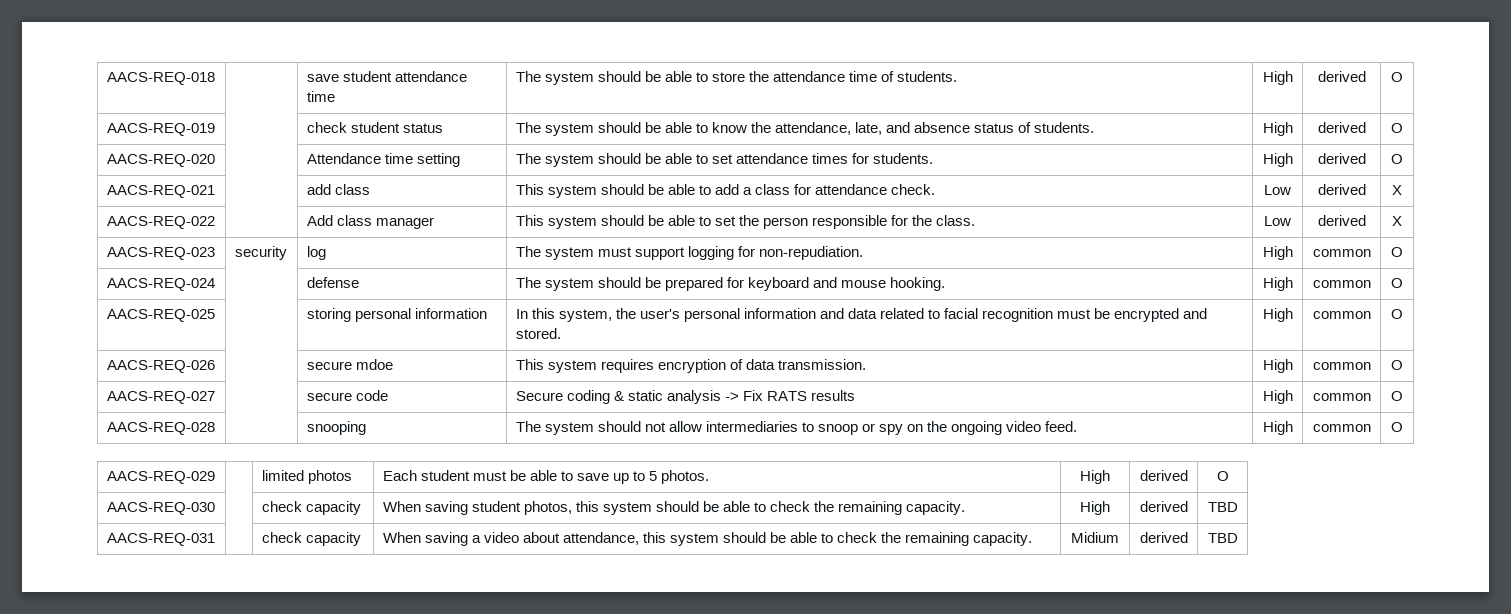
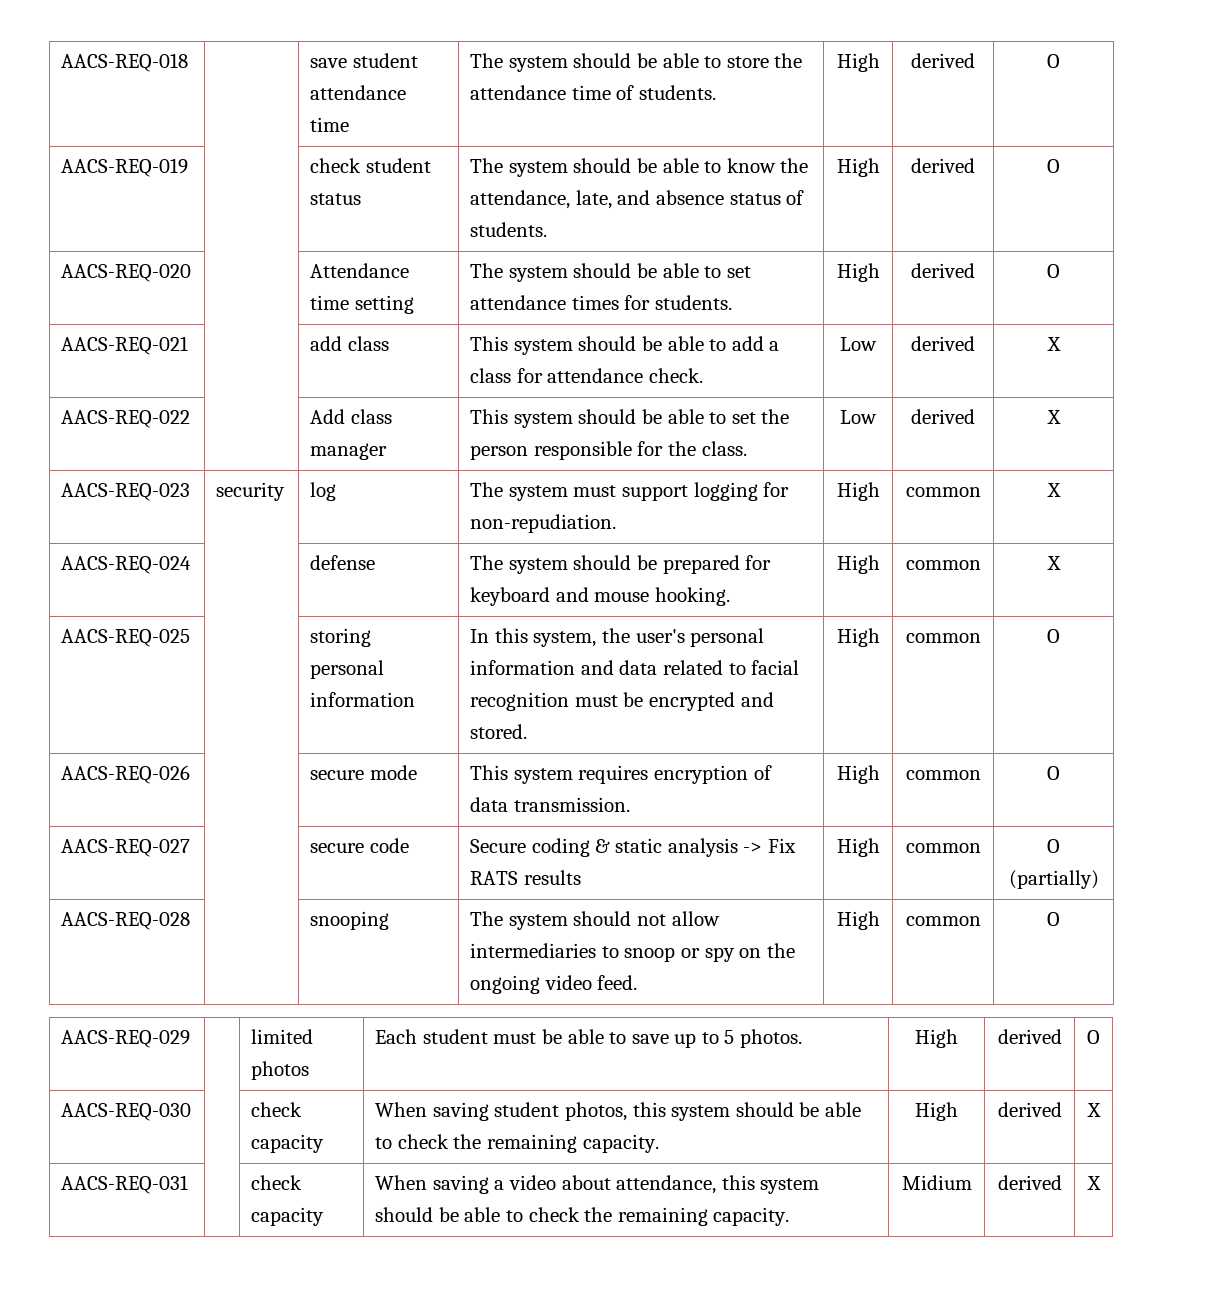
[1391,247,1403,257] O -> [1046,483,1061,497] X
[1391,278,1403,288] O -> [1046,556,1061,570] X
[355,359,393,370] mdoe -> [369,765,417,780] mode
(1403, 396) none -> [1008,870,1099,889] (partially)
[1207,502,1238,512] TBD -> [1086,1103,1101,1117] X
[1207,533,1238,543] TBD -> [1086,1176,1101,1190] X

